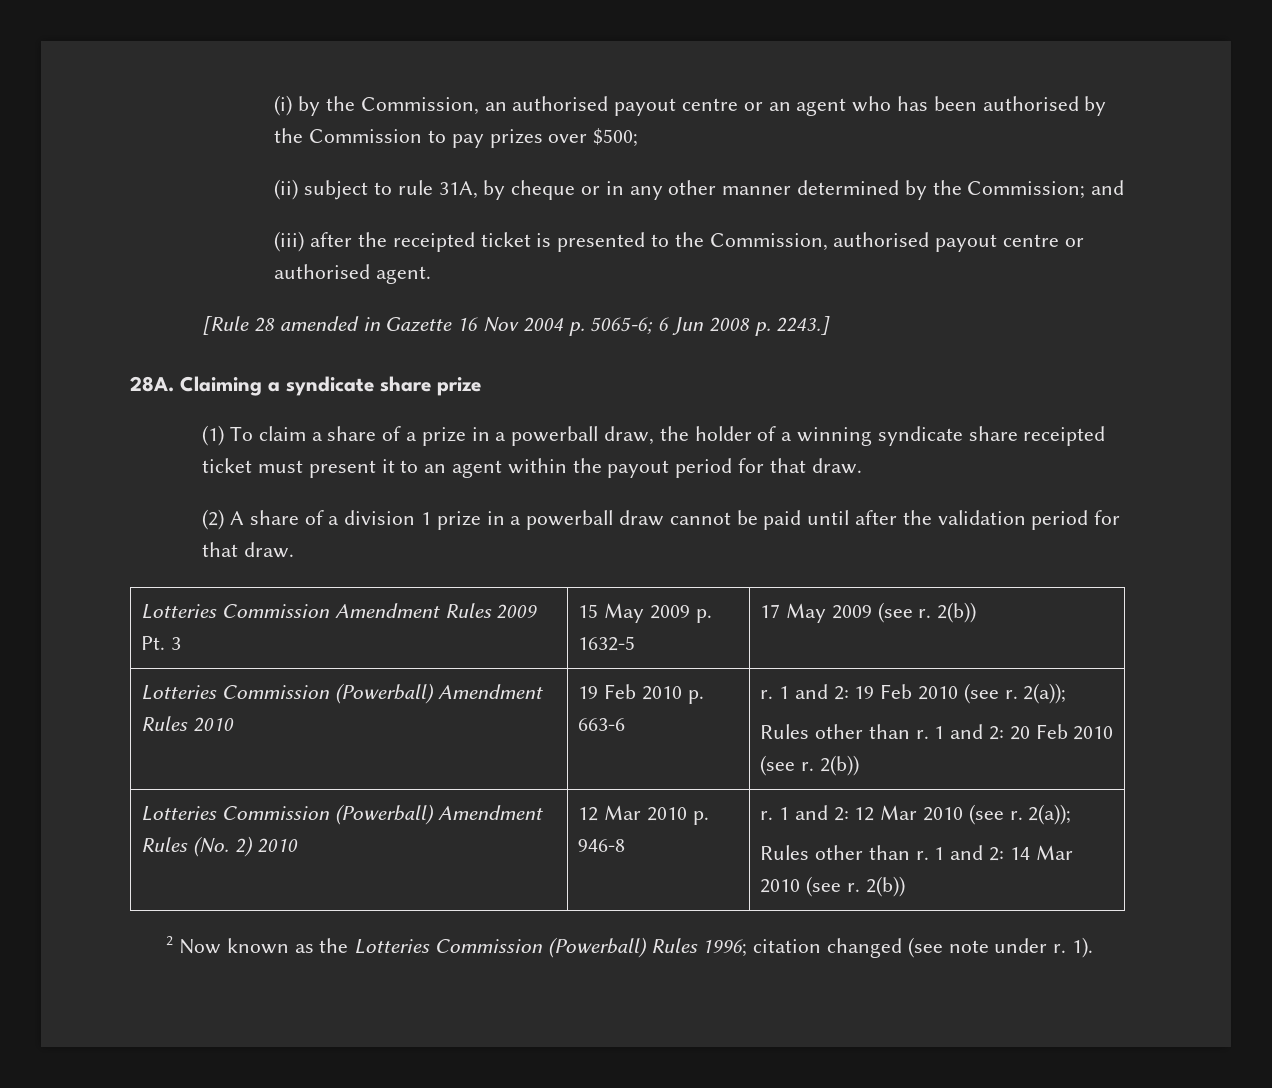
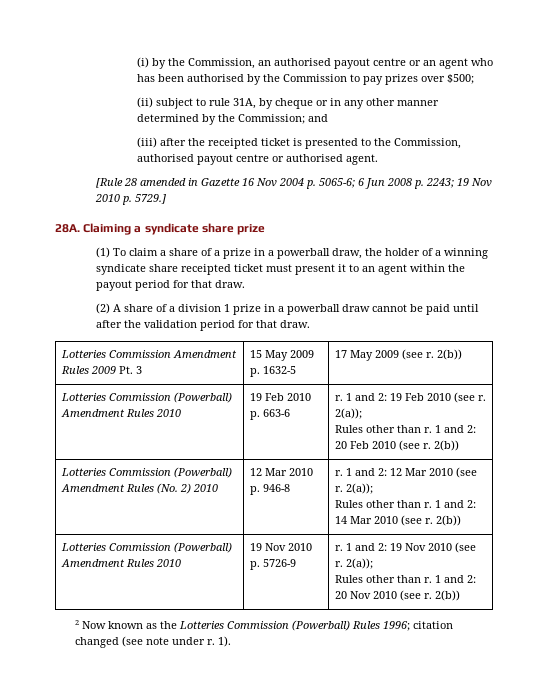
[776,316,831,335] 2243.] -> [425,178,492,188] [94,194,166,205] 2243; 19 Nov 2010 p. 5729.]
(905, 886) none -> [60,542,232,553] [60,559,181,567] [249,543,312,551] [249,559,296,570] [334,542,476,553] [334,558,373,569] [334,575,476,583] [334,590,460,601] // Lotteries Commission (Powerball) Amendment Rules 2010 | 19 Nov 2010 p. 5726-9 | r. 1 and 2: 19 Nov 2010 (see r. 2(a)); // Rules other than r. 1 and 2: 20 Nov 2010 (see r. 2(b))

